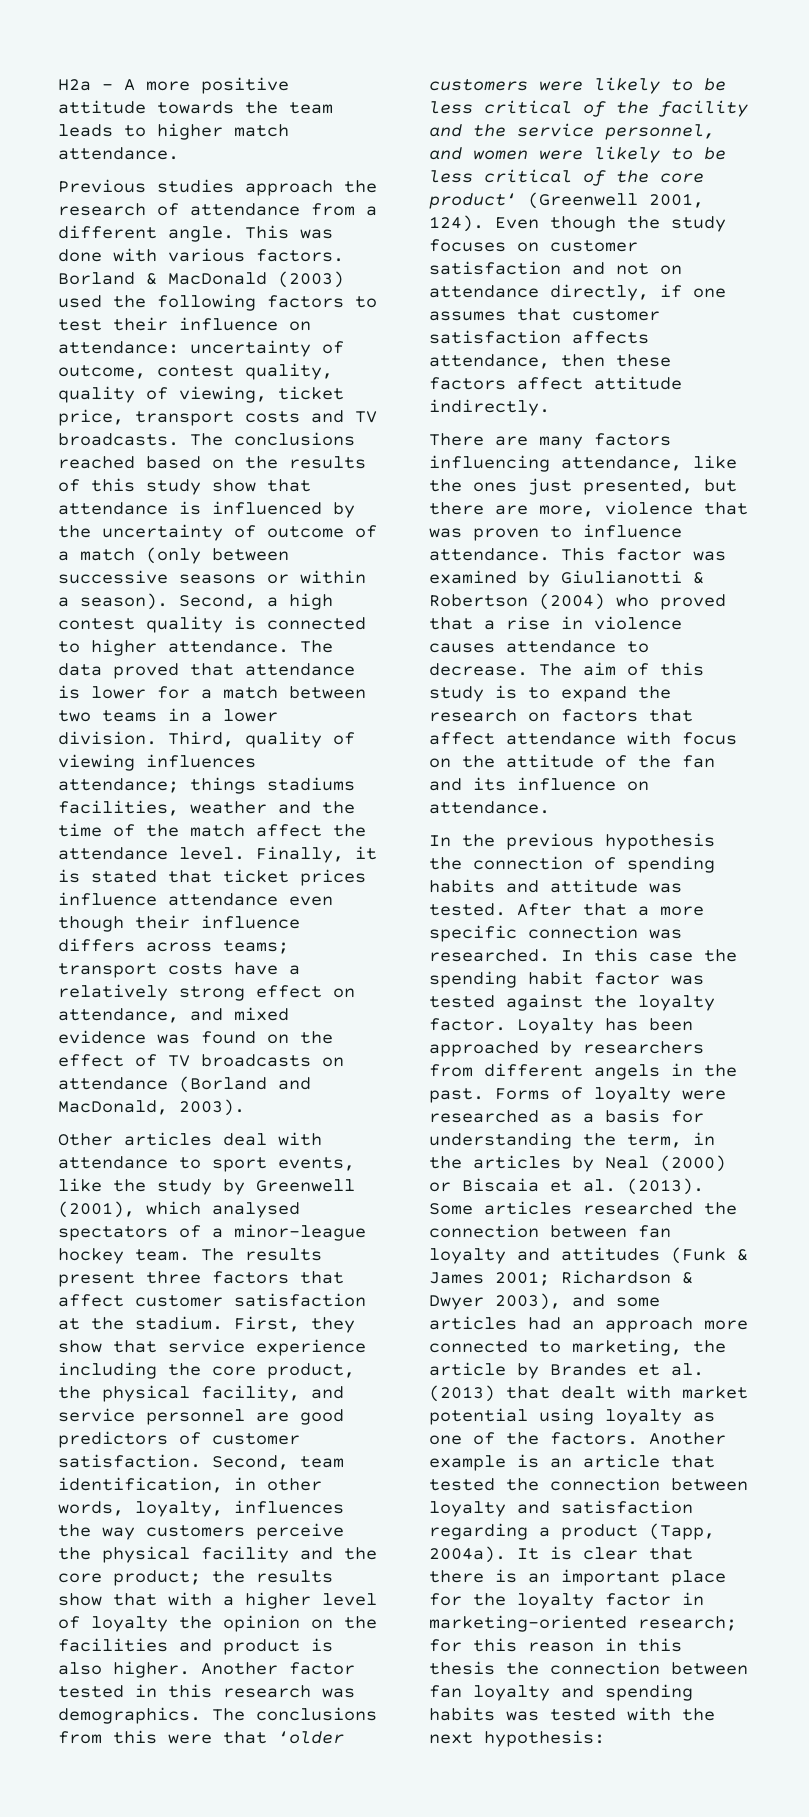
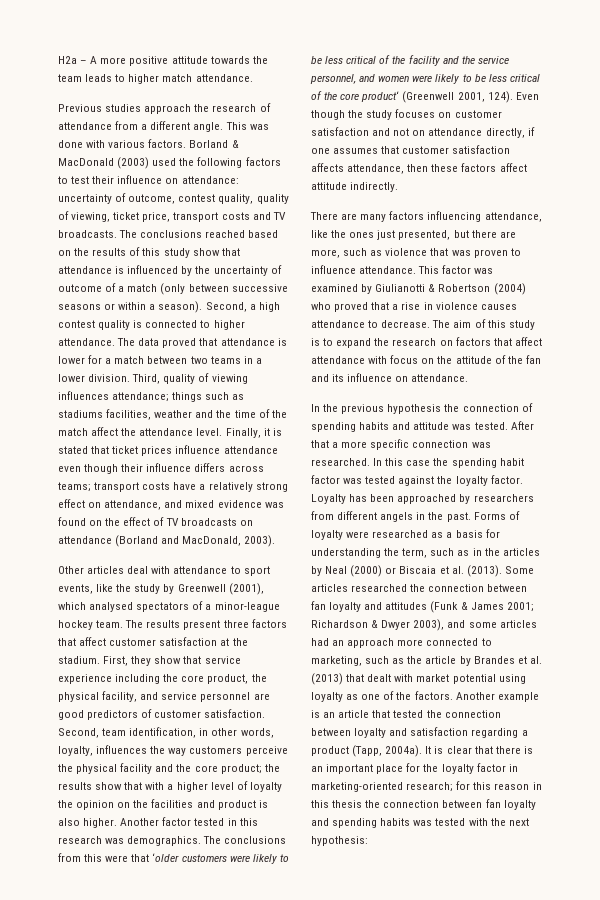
(256, 785) none -> [205,392,245,400] such as
(594, 511) none -> [343,248,383,256] such as
(682, 1141) none -> [430,548,470,556] such as
(682, 1347) none -> [365,656,405,664] such as

